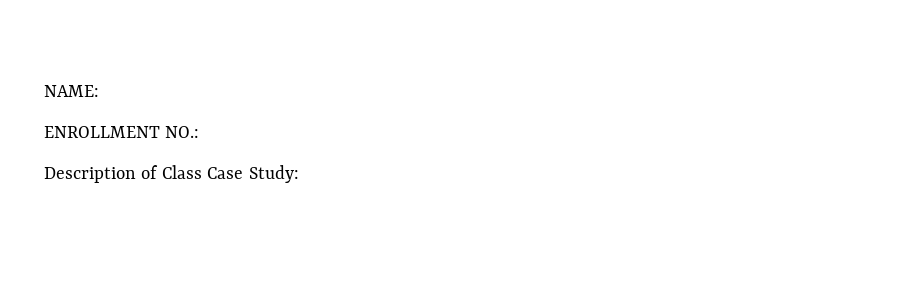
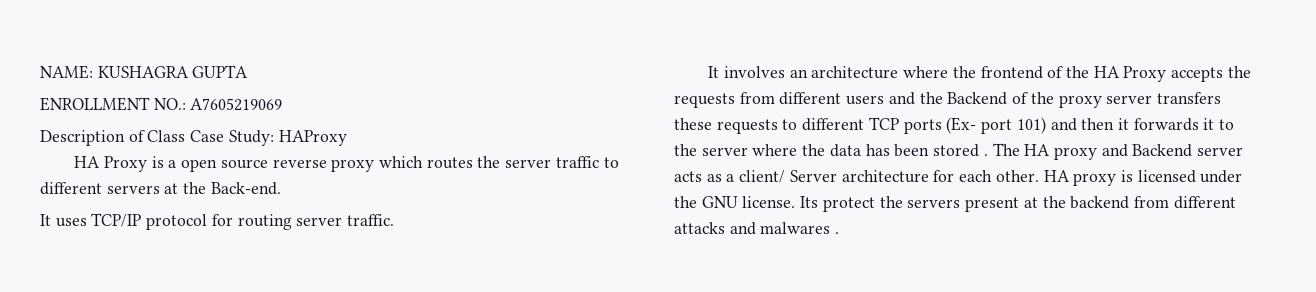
(99, 91) none -> [97,65,249,78] KUSHAGRA GUPTA
(200, 132) none -> [190,98,283,111] A7605219069
(299, 174) none -> [278,130,347,146] [74,156,619,172] [40,182,281,195] [40,213,395,230] [708,66,1251,82] [674,92,1221,108] [674,117,1235,134] [674,143,1244,160] [674,170,1243,186] [674,196,1236,212] [674,222,840,235] HAProxy // HA Proxy is a open source reverse proxy which routes the server traffic to different servers at the Back-end. // It uses TCP/IP protocol for routing server traffic. // It involves an architecture where the frontend of the HA Proxy accepts the requests from different users and the Backend of the proxy server transfers these requests to different TCP ports (Ex- port 101) and then it forwards it to the server where the data has been stored . The HA proxy and Backend server acts as a client/ Server architecture for each other. HA proxy is licensed under the GNU license. Its protect the servers present at the backend from different attacks and malwares .

